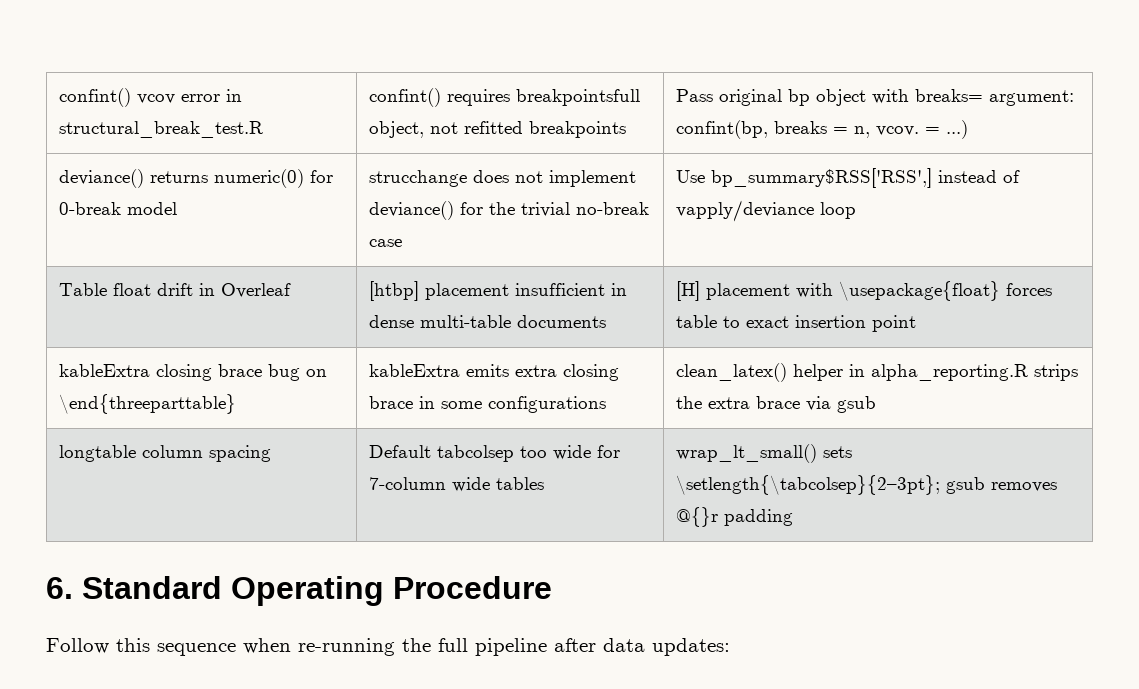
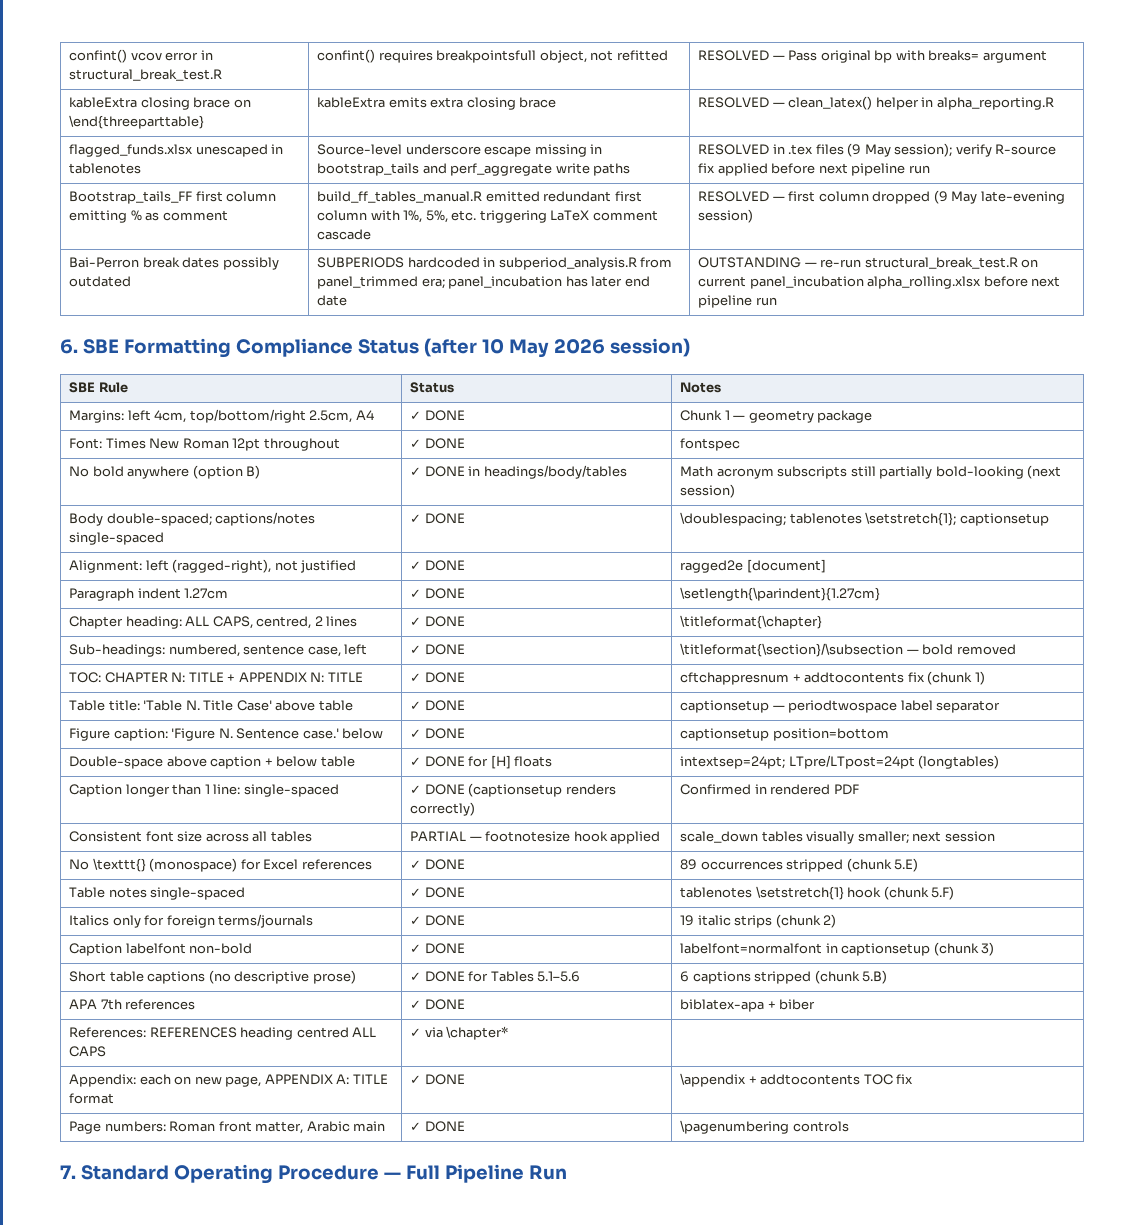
[528,121,626,138] breakpoints | -> [698,50,785,61] | RESOLVED —
[815,89,866,106] object -> (893, 56) none
[988,90,1074,106] [675,120,968,139] [58,169,333,188] [58,202,177,215] [368,170,636,187] [368,201,649,220] [368,239,402,247] [675,168,1020,188] [675,200,856,222] [58,283,291,298] [368,281,627,301] [368,315,606,328] [675,281,1052,301] [675,315,916,332] argument: confint(bp, breaks = n, vcov. = ...) // deviance() returns numeric(0) for 0-break model | strucchange does not implement deviance() for the trivial no-break case | Use bp_summary$RSS['RSS',] instead of vapply/deviance loop // Table float drift in Overleaf | [htbp] placement insufficient in dense multi-table documents | [H] placement with \usepackage{float} forces table to exact insertion point -> [982,50,1047,63] argument
[267,364,300,381] bug -> (231, 102) none
[418,396,606,413] in some configurations | -> [698,97,785,108] | RESOLVED —
[1033,364,1078,381] [675,396,876,413] [58,445,271,462] [368,445,620,462] [368,477,544,492] [675,444,852,463] [675,475,1057,495] [675,507,793,527] [46,576,552,606] [46,638,730,656] strips the extra brace via gsub // longtable column spacing | Default tabcolsep too wide for 7-column wide tables | wrap_lt_small() sets \setlength{\tabcolsep}{2–3pt}; gsub removes @{}r padding // 6. Standard Operating Procedure // Follow this sequence when re-running the full pipeline after data updates: -> [69,144,284,157] [69,163,142,174] [317,144,603,157] [317,163,631,176] [698,143,1057,157] [698,163,930,176] [69,191,277,204] [69,210,228,223] [317,191,642,203] [317,210,658,223] [317,229,372,240] [698,190,1065,204] [698,209,754,223] [69,257,279,270] [69,276,132,287] [317,257,673,270] [317,276,650,289] [317,295,348,306] [698,257,1039,269] [698,276,1061,289] [698,295,777,308] [60,338,690,358] [69,382,128,393] [410,382,455,393] [680,382,722,393] [69,409,374,423] [410,410,465,421] [680,410,873,423] [69,438,340,451] [410,438,465,449] [680,438,741,451] [69,465,261,479] [410,465,627,479] [680,465,1062,479] [680,484,736,498] [69,512,316,526] [69,532,165,545] [410,513,465,524] [680,512,1049,526] [69,559,357,573] [410,560,465,571] [680,559,826,573] [69,588,229,601] [410,588,465,599] [680,587,881,601] [69,616,358,629] [410,616,465,627] [680,615,823,629] [69,644,368,657] [410,644,465,655] [680,643,1016,657] [69,672,363,683] [410,672,465,683] [680,671,985,685] [69,700,353,711] [410,700,465,711] [680,700,1001,713] [69,728,384,741] [410,728,465,739] [680,728,889,741] [69,756,355,769] [410,755,553,769] [680,755,1000,769] [69,784,339,797] [410,783,616,797] [410,802,476,816] [680,784,859,795] [69,831,312,842] [410,831,661,844] [680,831,995,844] [69,858,372,872] [410,859,465,870] [680,858,919,872] [69,887,246,900] [410,887,465,898] [680,886,955,900] [69,914,314,928] [410,915,465,926] [680,914,837,928] [69,943,253,956] [410,943,465,954] [680,942,995,956] [69,970,356,984] [410,971,581,982] [680,970,888,984] [69,999,196,1010] [410,999,465,1010] [680,999,816,1012] [69,1027,377,1040] [69,1046,107,1057] [410,1026,509,1040] [69,1074,388,1087] [69,1093,115,1104] [410,1074,465,1085] [680,1073,914,1087] [69,1121,386,1134] [410,1121,465,1132] [680,1120,849,1134] [60,1164,567,1184] // flagged_funds.xlsx unescaped in tablenotes | Source-level underscore escape missing in bootstrap_tails and perf_aggregate write paths | RESOLVED in .tex files (9 May session); verify R-source fix applied before next pipeline run // Bootstrap_tails_FF first column emitting % as comment | build_ff_tables_manual.R emitted redundant first column with 1%, 5%, etc. triggering LaTeX comment cascade | RESOLVED — first column dropped (9 May late-evening session) // Bai-Perron break dates possibly outdated | SUBPERIODS hardcoded in subperiod_analysis.R from panel_trimmed era; panel_incubation has later end date | OUTSTANDING — re-run structural_break_test.R on current panel_incubation alpha_rolling.xlsx before next pipeline run // 6. SBE Formatting Compliance Status (after 10 May 2026 session) // SBE Rule | Status | Notes // Margins: left 4cm, top/bottom/right 2.5cm, A4 | ✓ DONE | Chunk 1 — geometry package // Font: Times New Roman 12pt throughout | ✓ DONE | fontspec // No bold anywhere (option B) | ✓ DONE in headings/body/tables | Math acronym subscripts still partially bold-looking (next session) // Body double-spaced; captions/notes single-spaced | ✓ DONE | \doublespacing; tablenotes \setstretch{1}; captionsetup // Alignment: left (ragged-right), not justified | ✓ DONE | ragged2e [document] // Paragraph indent 1.27cm | ✓ DONE | \setlength{\parindent}{1.27cm} // Chapter heading: ALL CAPS, centred, 2 lines | ✓ DONE | \titleformat{\chapter} // Sub-headings: numbered, sentence case, left | ✓ DONE | \titleformat{\section}/\subsection — bold removed // TOC: CHAPTER N: TITLE + APPENDIX N: TITLE | ✓ DONE | cftchappresnum + addtocontents fix (chunk 1) // Table title: 'Table N. Title Case' above table | ✓ DONE | captionsetup — periodtwospace label separator // Figure caption: 'Figure N. Sentence case.' below | ✓ DONE | captionsetup position=bottom // Double-space above caption + below table | ✓ DONE for [H] floats | intextsep=24pt; LTpre/LTpost=24pt (longtables) // Caption longer than 1 line: single-spaced | ✓ DONE (captionsetup renders correctly) | Confirmed in rendered PDF // Consistent font size across all tables | PARTIAL — footnotesize hook applied | scale_down tables visually smaller; next session // No \texttt{} (monospace) for Excel references | ✓ DONE | 89 occurrences stripped (chunk 5.E) // Table notes single-spaced | ✓ DONE | tablenotes \setstretch{1} hook (chunk 5.F) // Italics only for foreign terms/journals | ✓ DONE | 19 italic strips (chunk 2) // Caption labelfont non-bold | ✓ DONE | labelfont=normalfont in captionsetup (chunk 3) // Short table captions (no descriptive prose) | ✓ DONE for Tables 5.1–5.6 | 6 captions stripped (chunk 5.B) // APA 7th references | ✓ DONE | biblatex-apa + biber // References: REFERENCES heading centred ALL CAPS | ✓ via \chapter* | // Appendix: each on new page, APPENDIX A: TITLE format | ✓ DONE | \appendix + addtocontents TOC fix // Page numbers: Roman front matter, Arabic main | ✓ DONE | \pagenumbering controls // 7. Standard Operating Procedure — Full Pipeline Run

